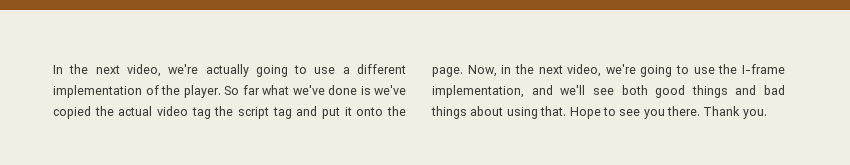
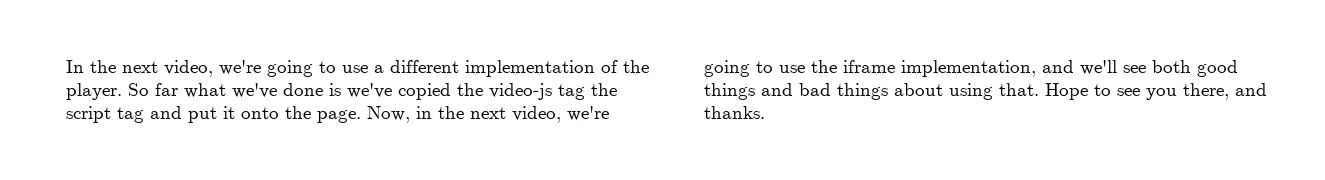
[205,64,249,77] actually -> (261, 67) none
[118,106,188,116] actual video -> [489,83,552,100] video-js
[742,64,785,74] I-frame -> [843,60,895,73] iframe
[667,106,767,119] there. Thank you. -> [1183,83,1267,100] [704,106,765,119] there, and thanks.

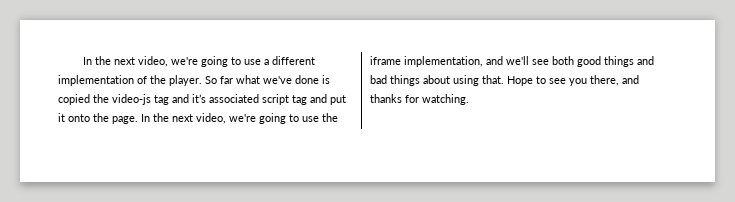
[347,83,392,98] we've -> (330, 79) none
[591,83,617,96] the -> [172,94,259,103] and it’s associated
[367,106,432,123] Now, in -> [141,114,150,122] In
[704,106,765,119] thanks. -> [370,94,469,105] thanks for watching.

